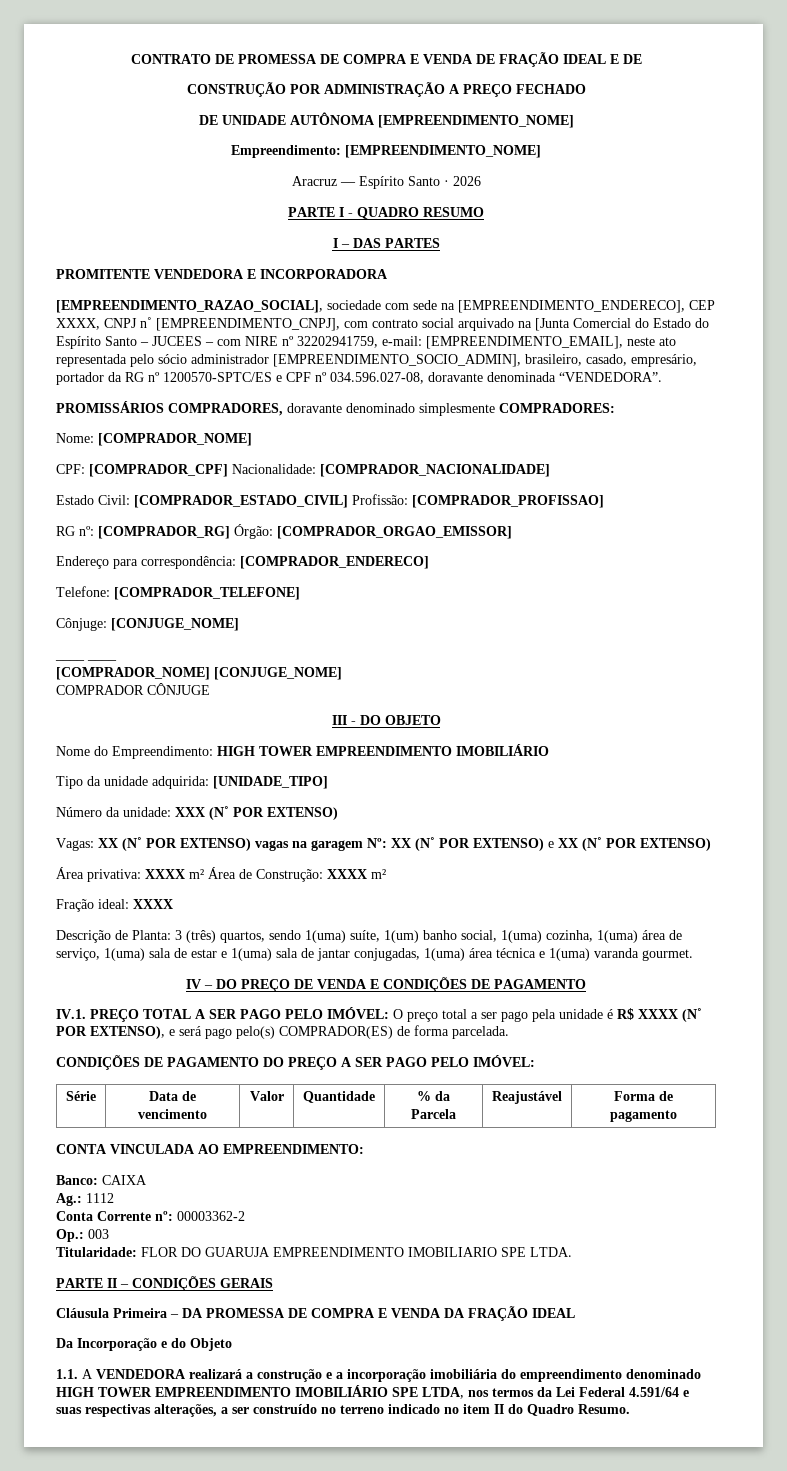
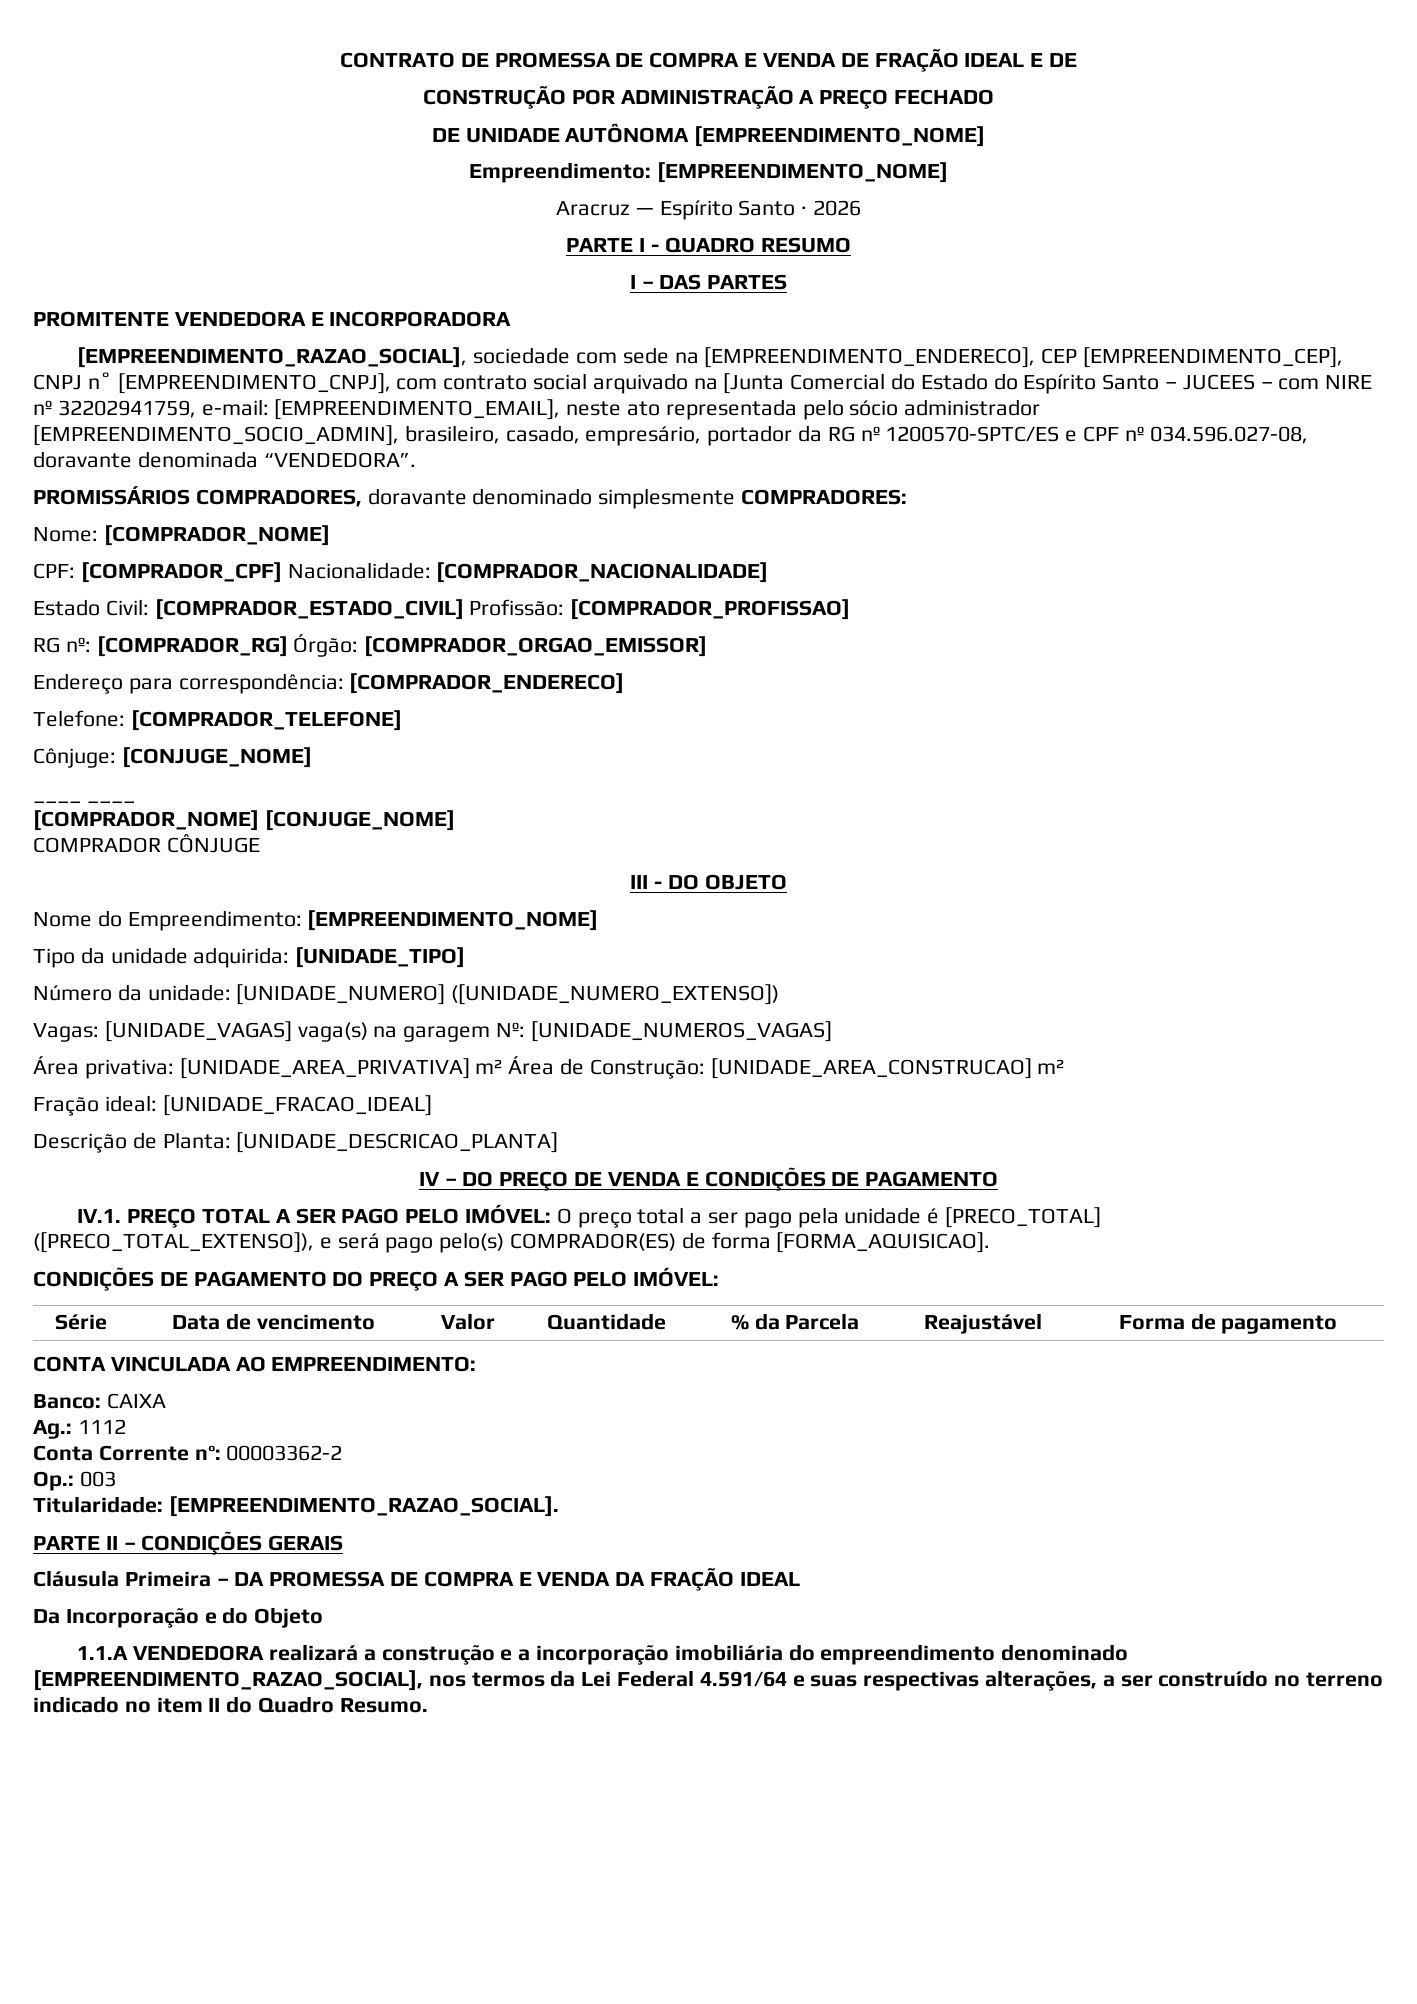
[56,318,100,330] XXXX, -> [1083,347,1344,368] [EMPREENDIMENTO_CEP],
[217,744,549,756] HIGH TOWER EMPREENDIMENTO IMOBILIÁRIO -> [307,910,599,931] [EMPREENDIMENTO_NOME]
[175,806,338,820] [56,837,711,851] XXX (N˚ POR EXTENSO) // Vagas: XX (N˚ POR EXTENSO) vagas na garagem Nº: XX (N˚ POR EXTENSO) e XX (N˚ POR EXTENSO) -> [236,984,780,1005] [33,1021,832,1042] [UNIDADE_NUMERO] ([UNIDADE_NUMERO_EXTENSO]) // Vagas: [UNIDADE_VAGAS] vaga(s) na garagem Nº: [UNIDADE_NUMEROS_VAGAS]
[145,869,185,879] XXXX -> [179,1058,470,1079] [UNIDADE_AREA_PRIVATIVA]
[327,869,367,879] XXXX -> [710,1058,1032,1079] [UNIDADE_AREA_CONSTRUCAO]
[133,899,173,909] XXXX -> [162,1095,432,1116] [UNIDADE_FRACAO_IDEAL]
[175,930,682,943] [56,948,693,961] 3 (três) quartos, sendo 1(uma) suíte, 1(um) banho social, 1(uma) cozinha, 1(uma) área de serviço, 1(uma) sala de estar e 1(uma) sala de jantar conjugadas, 1(uma) área técnica e 1(uma) varanda gourmet. -> [236,1132,559,1153] [UNIDADE_DESCRICAO_PLANTA]
[617,1008,702,1022] [56,1026,165,1039] R$ XXXX (N˚ POR EXTENSO), -> [945,1207,1102,1228] [33,1232,314,1253] [PRECO_TOTAL] ([PRECO_TOTAL_EXTENSO]),
[452,1026,509,1039] parcelada. -> [776,1232,991,1253] [FORMA_AQUISICAO].
[141,1247,572,1257] FLOR DO GUARUJA EMPREENDIMENTO IMOBILIARIO SPE LTDA. -> [168,1496,559,1517] [EMPREENDIMENTO_RAZAO_SOCIAL].
[56,1369,93,1379] 1.1. A -> [77,1646,129,1660] 1.1.A
[56,1385,464,1399] HIGH TOWER EMPREENDIMENTO IMOBILIÁRIO SPE LTDA, -> [33,1670,423,1691] [EMPREENDIMENTO_RAZAO_SOCIAL],

